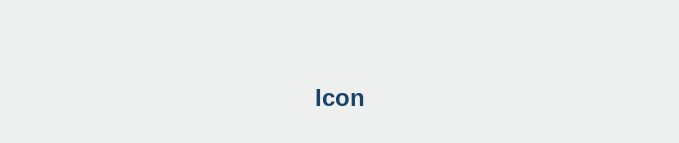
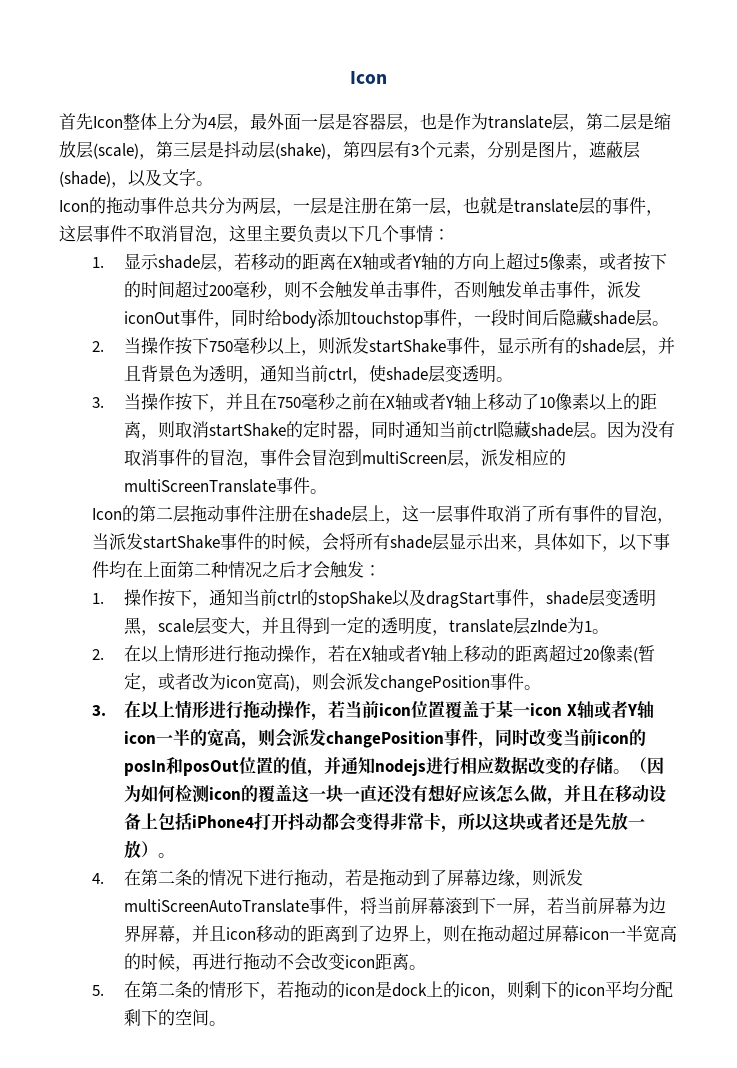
[314,89,365,106] Icon -> [350,71,387,84] [59,113,671,132] [59,141,640,160] [59,169,213,188] [59,196,663,216] [59,225,450,244] [91,252,668,272] [124,280,642,300] [124,309,670,328] [91,337,676,356] [124,365,514,384] [91,393,658,412] [124,421,676,440] [124,449,567,468] [124,477,328,494] [91,505,674,524] [91,533,670,552] [91,561,381,579] [91,589,657,608] [124,617,610,636] [91,644,656,664] [124,673,542,692] [91,700,654,721] [124,728,647,749] [124,756,665,777] [124,784,667,805] [124,812,646,833] [124,840,176,859] [91,869,584,888] [124,897,667,916] [124,924,678,944] [124,953,427,972] [91,981,674,1000] [124,1009,227,1026] Icon // 首先Icon整体上分为4层，最外面一层是容器层，也是作为translate层，第二层是缩放层(scale)，第三层是抖动层(shake)，第四层有3个元素，分别是图片，遮蔽层(shade)，以及文字。 // Icon的拖动事件总共分为两层，一层是注册在第一层，也就是translate层的事件，这层事件不取消冒泡，这里主要负责以下几个事情： // 1.显示shade层，若移动的距离在X轴或者Y轴的方向上超过5像素，或者按下的时间超过200毫秒，则不会触发单击事件，否则触发单击事件，派发iconOut事件，同时给body添加touchstop事件，一段时间后隐藏shade层。 // 2.当操作按下750毫秒以上，则派发startShake事件，显示所有的shade层，并且背景色为透明，通知当前ctrl，使shade层变透明。 // 3.当操作按下，并且在750毫秒之前在X轴或者Y轴上移动了10像素以上的距离，则取消startShake的定时器，同时通知当前ctrl隐藏shade层。因为没有取消事件的冒泡，事件会冒泡到multiScreen层，派发相应的multiScreenTranslate事件。 // Icon的第二层拖动事件注册在shade层上，这一层事件取消了所有事件的冒泡，当派发startShake事件的时候，会将所有shade层显示出来，具体如下，以下事件均在上面第二种情况之后才会触发： // 1.操作按下，通知当前ctrl的stopShake以及dragStart事件，shade层变透明黑，scale层变大，并且得到一定的透明度，translate层zInde为1。 // 2.在以上情形进行拖动操作，若在X轴或者Y轴上移动的距离超过20像素(暂定，或者改为icon宽高)，则会派发changePosition事件。 // 3.在以上情形进行拖动操作，若当前icon位置覆盖于某一icon X轴或者Y轴icon一半的宽高，则会派发changePosition事件，同时改变当前icon的posIn和posOut位置的值，并通知nodejs进行相应数据改变的存储。（因为如何检测icon的覆盖这一块一直还没有想好应该怎么做，并且在移动设备上包括iPhone4打开抖动都会变得非常卡，所以这块或者还是先放一放）。 // 4.在第二条的情况下进行拖动，若是拖动到了屏幕边缘，则派发multiScreenAutoTranslate事件，将当前屏幕滚到下一屏，若当前屏幕为边界屏幕，并且icon移动的距离到了边界上，则在拖动超过屏幕icon一半宽高的时候，再进行拖动不会改变icon距离。 // 5.在第二条的情形下，若拖动的icon是dock上的icon，则剩下的icon平均分配剩下的空间。

